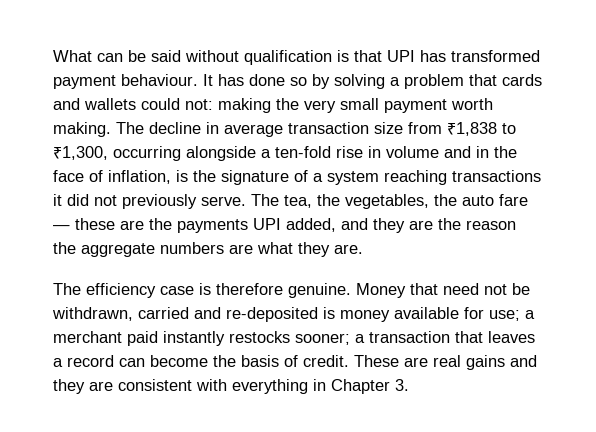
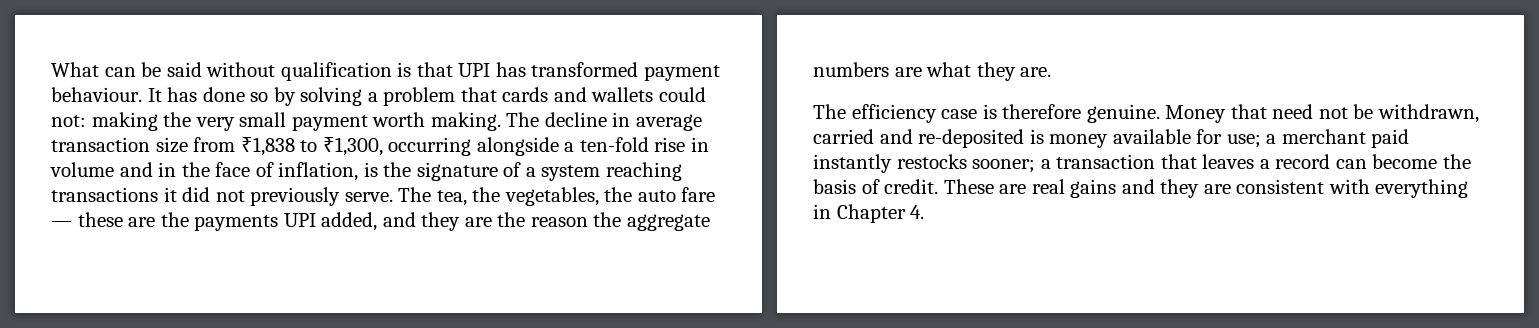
[395,379,409,391] 3. -> [910,205,925,219] 4.

